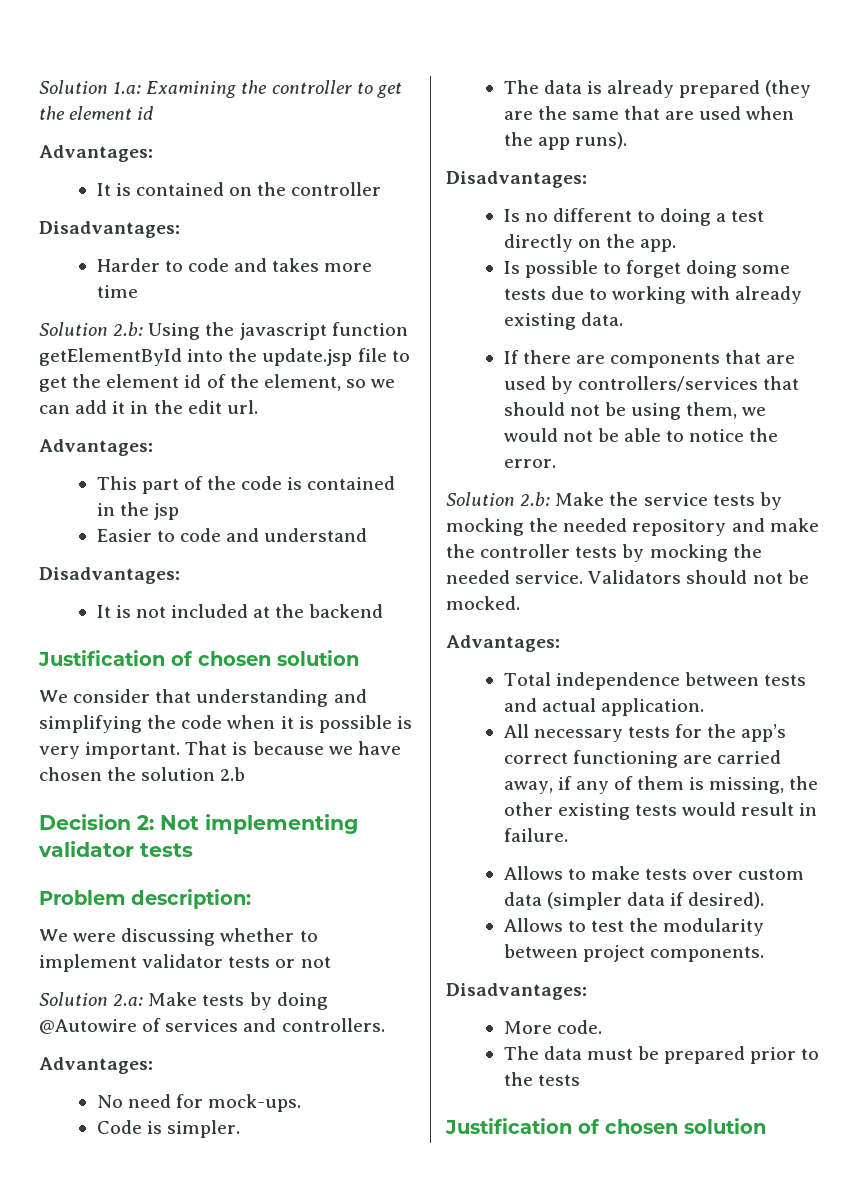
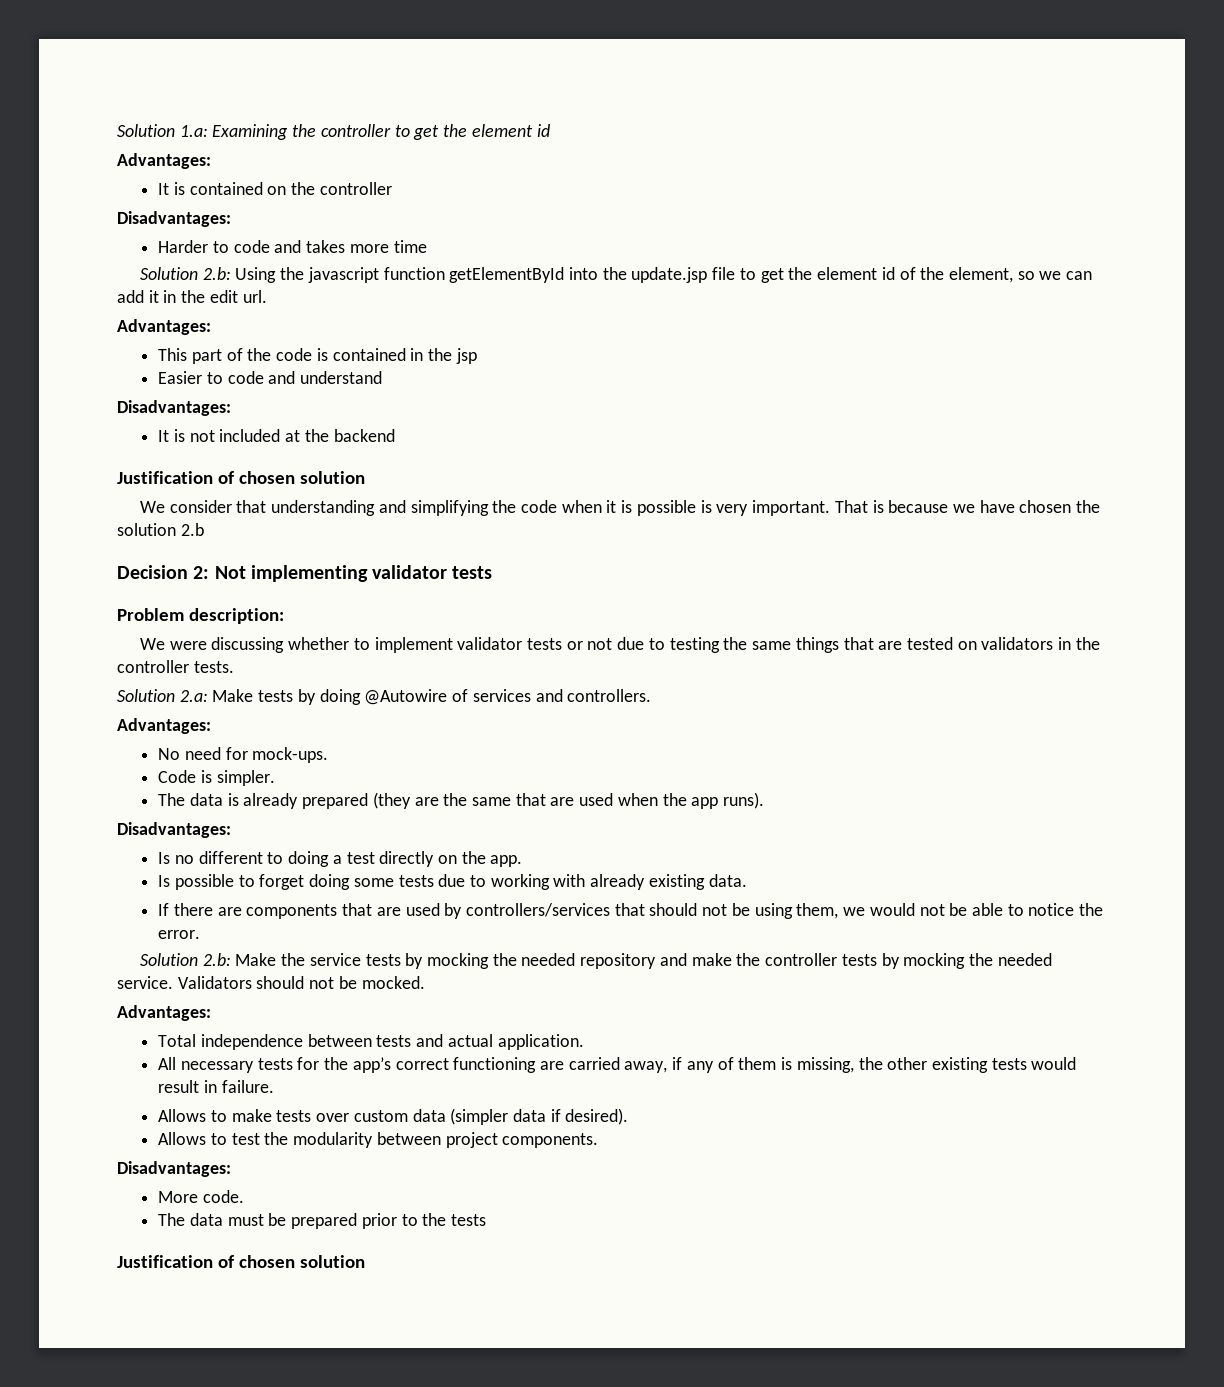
(331, 962) none -> [617,637,1100,653] [117,660,234,673] due to testing the same things that are tested on validators in the controller tests.

